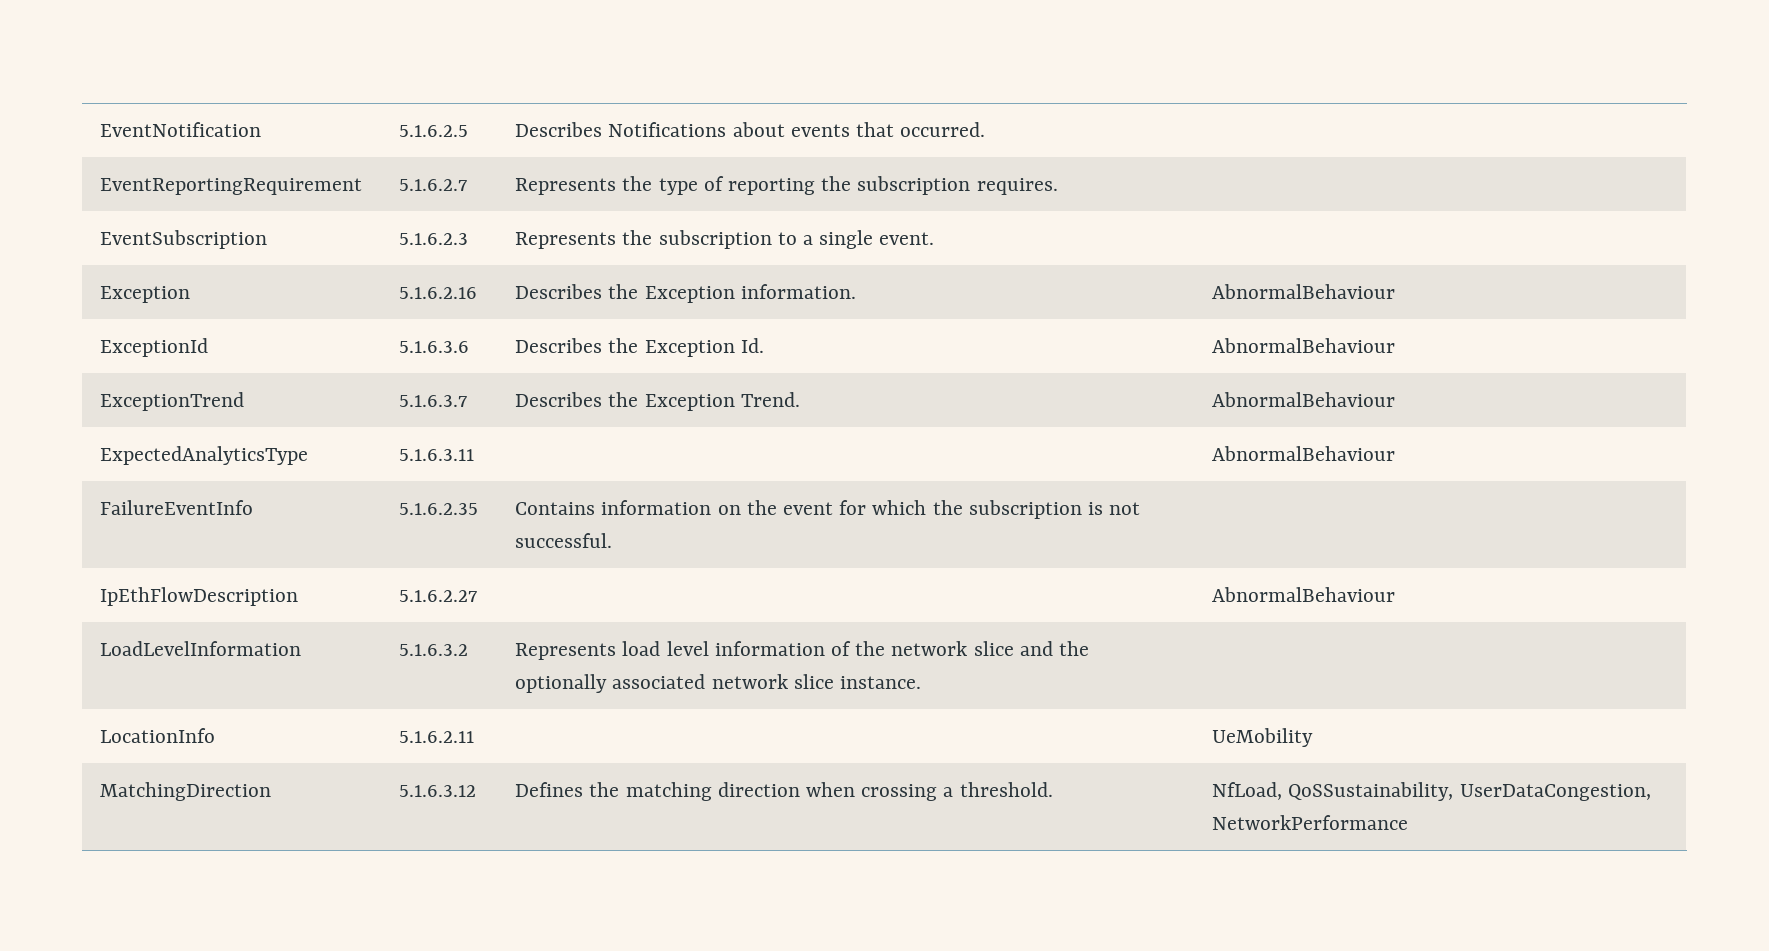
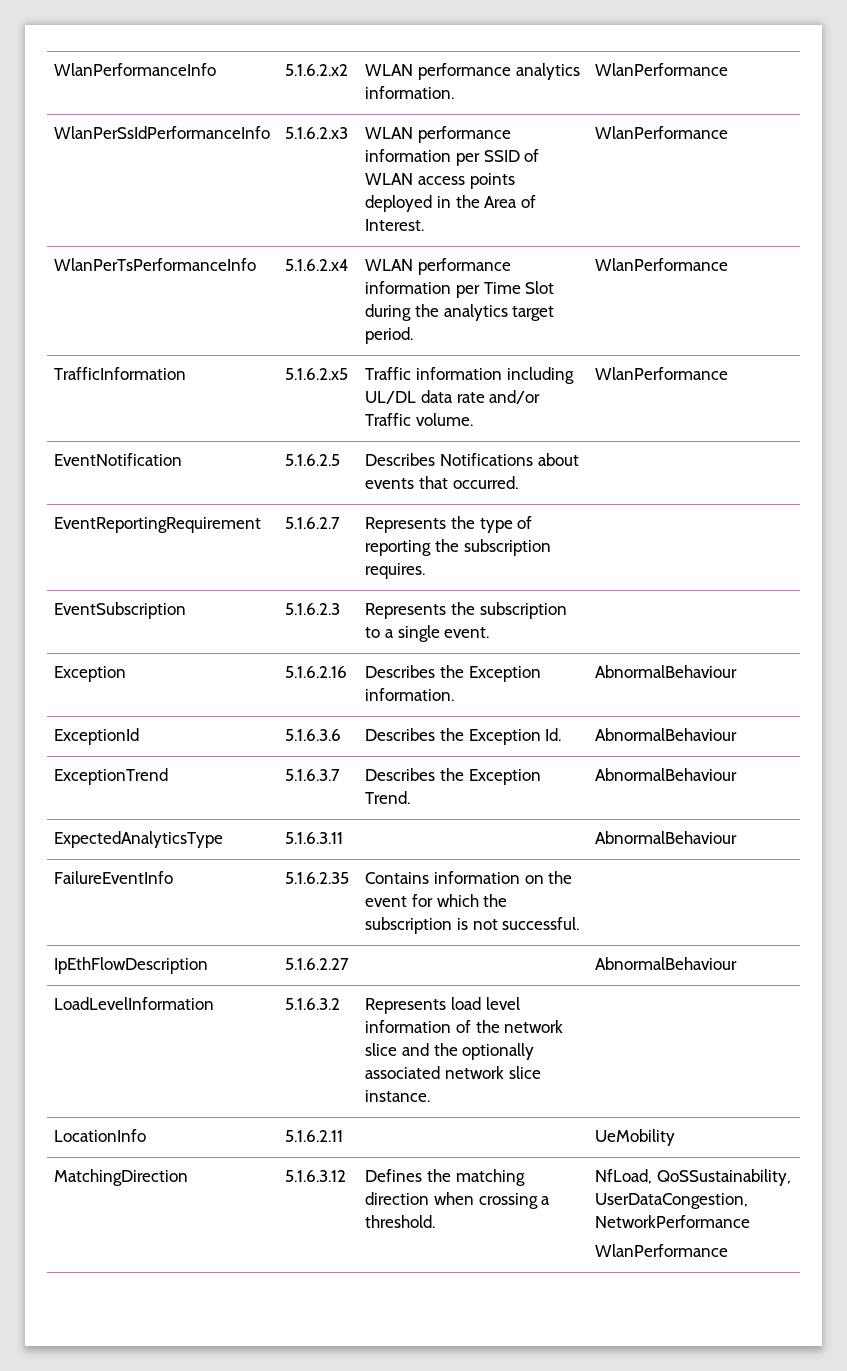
(100, 129) none -> [54,63,217,76] [285,64,349,76] [365,63,580,80] [365,86,455,99] [595,63,729,76] [54,126,271,139] [285,127,349,139] [365,126,512,143] [365,149,540,166] [365,173,515,189] [365,195,536,212] [365,219,425,231] [595,126,729,139] [54,258,257,271] [285,259,350,271] [365,258,512,275] [365,281,555,298] [365,304,555,321] [365,327,414,344] [595,258,729,271] [54,367,187,380] [285,368,349,380] [365,367,574,384] [365,390,541,404] [365,413,474,426] [595,367,729,380] WlanPerformanceInfo | 5.1.6.2.x2 | WLAN performance analytics information. | WlanPerformance // WlanPerSsIdPerformanceInfo | 5.1.6.2.x3 | WLAN performance information per SSID of WLAN access points deployed in the Area of Interest. | WlanPerformance // WlanPerTsPerformanceInfo | 5.1.6.2.x4 | WLAN performance information per Time Slot during the analytics target period. | WlanPerformance // TrafficInformation | 5.1.6.2.x5 | Traffic information including UL/DL data rate and/or Traffic volume. | WlanPerformance //
(1409, 822) none -> [595,1244,729,1257] // WlanPerformance

